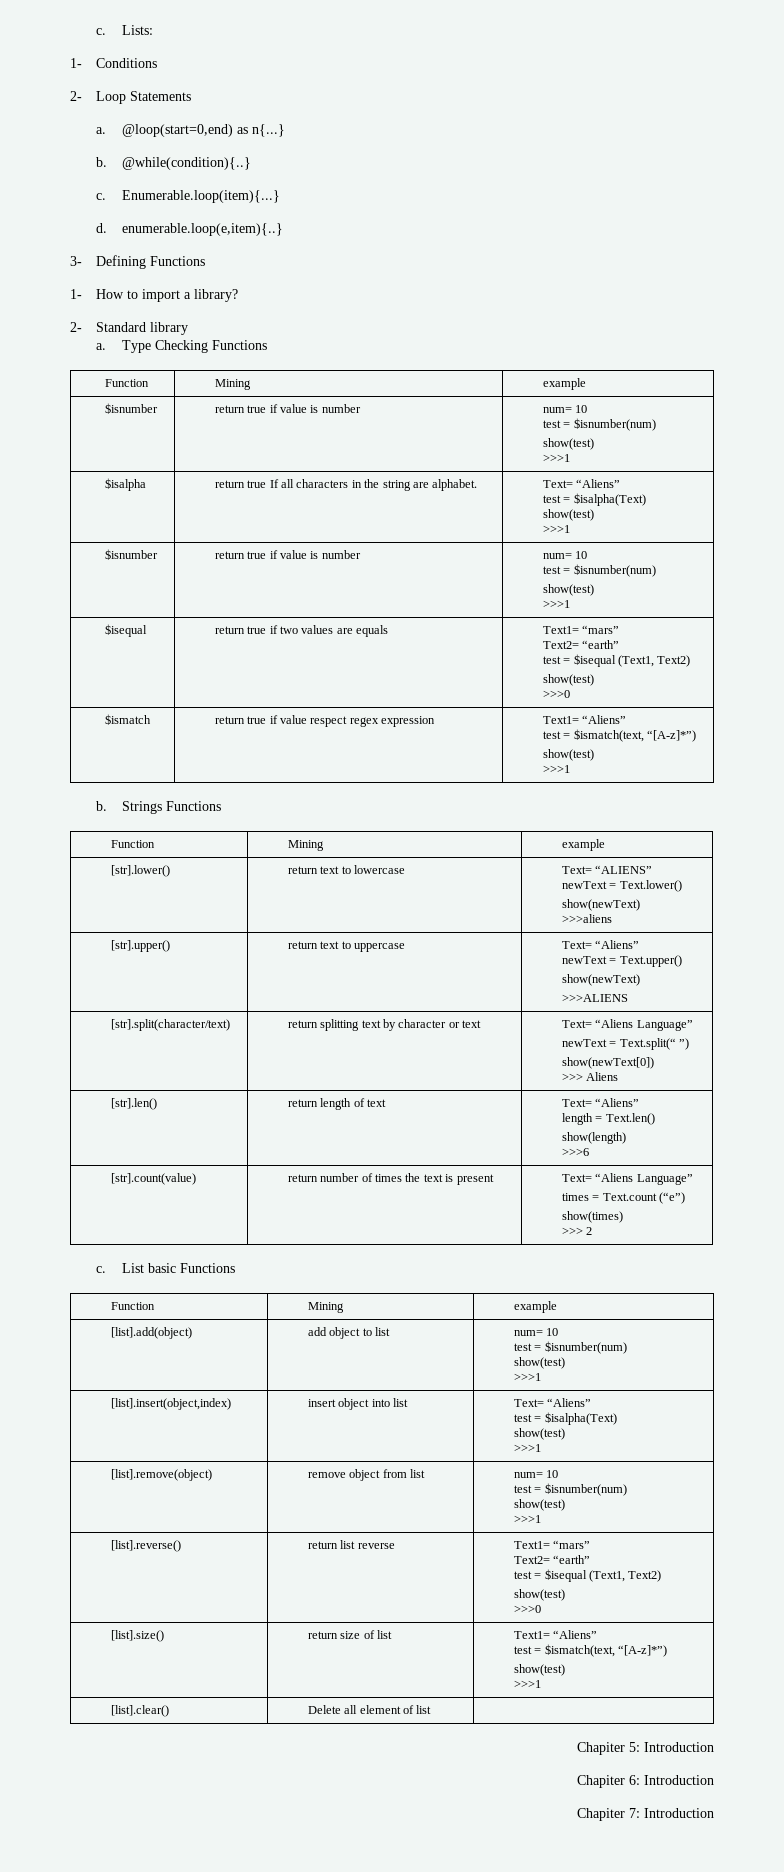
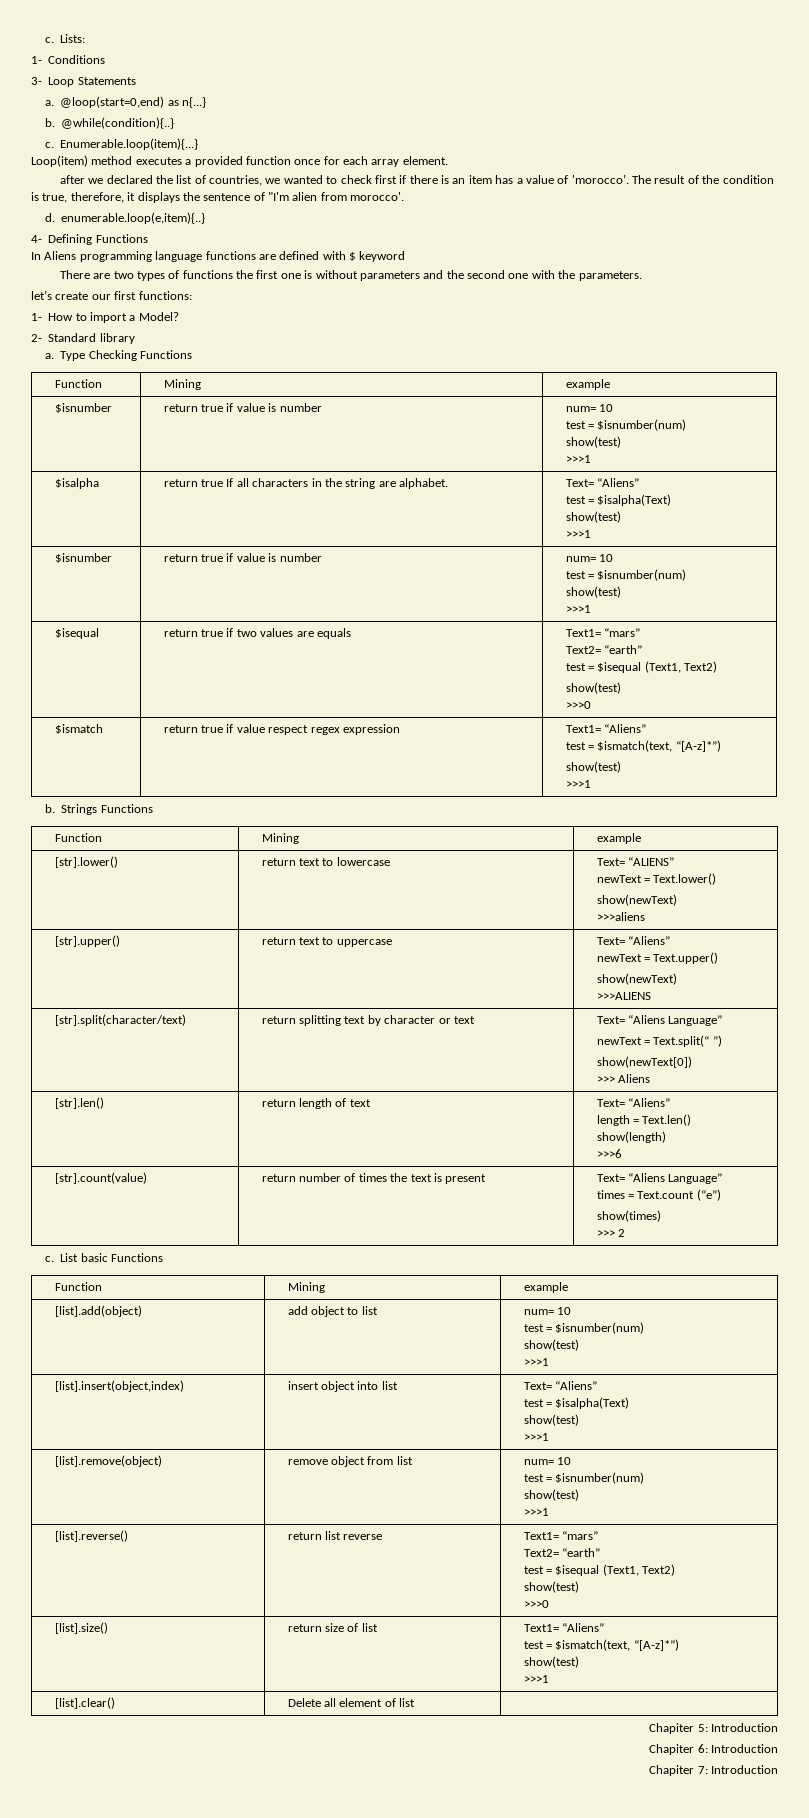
[70,91,82,101] 2- -> [31,77,42,85] 3-
(281, 196) none -> [31,155,448,167] [59,174,774,186] [31,192,405,203] // Loop(item) method executes a provided function once for each array element. // after we declared the list of countries, we wanted to check first if there is an item has a value of 'morocco’. The result of the condition is true, therefore, it displays the sentence of "I'm alien from morocco'.
[70,256,82,266] 3- -> [31,235,42,243] 4-
(206, 261) none -> [31,251,406,262] [59,270,642,281] [31,290,192,300] // In Aliens programming language functions are defined with $ keyword // There are two types of functions the first one is without parameters and the second one with the parameters. // let’s create our first functions:
[194,289,239,302] library? -> [138,312,179,321] Model?

